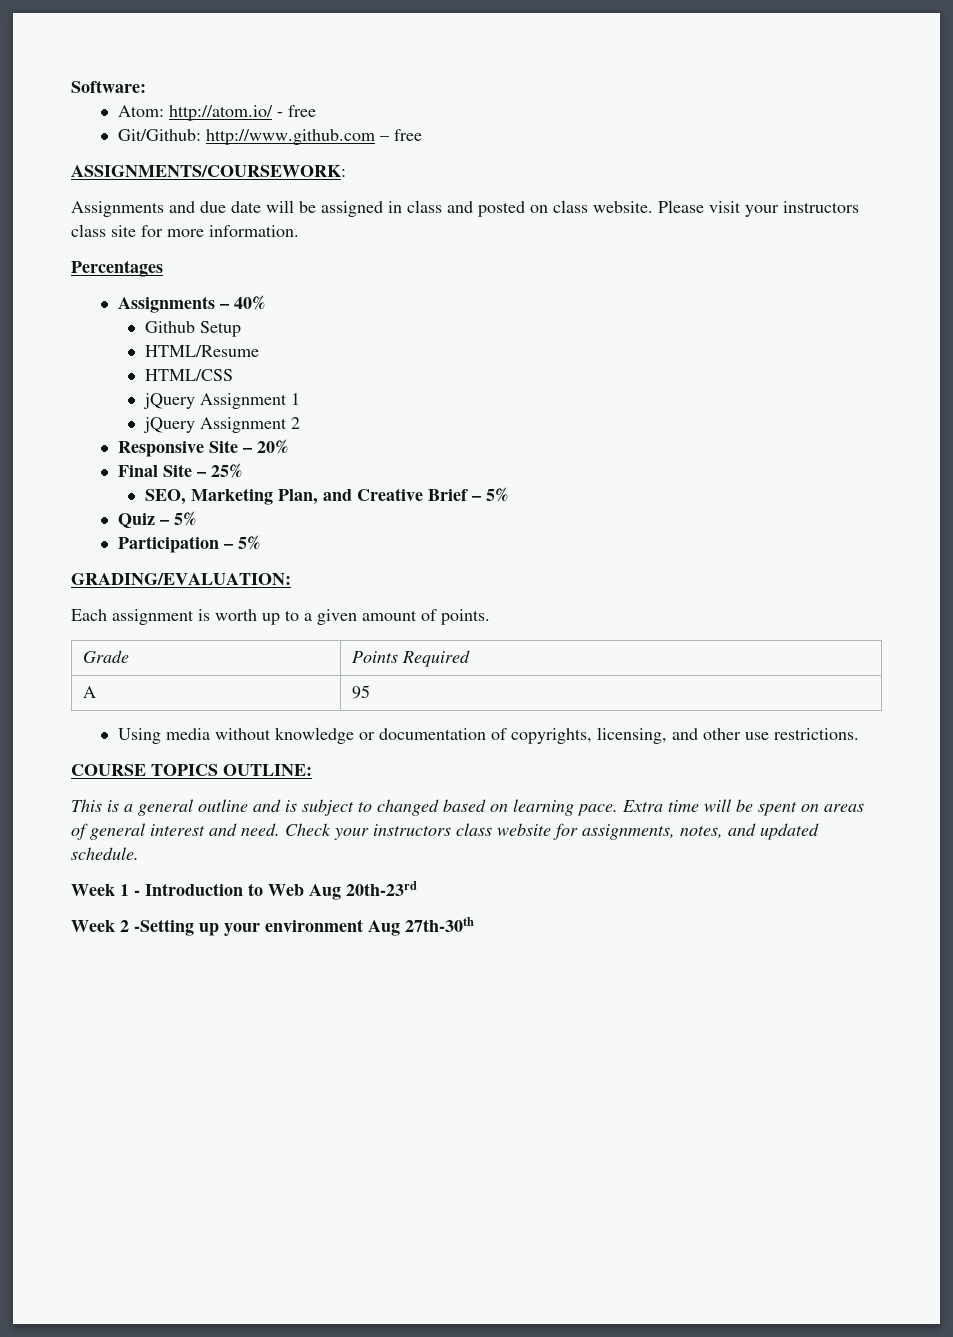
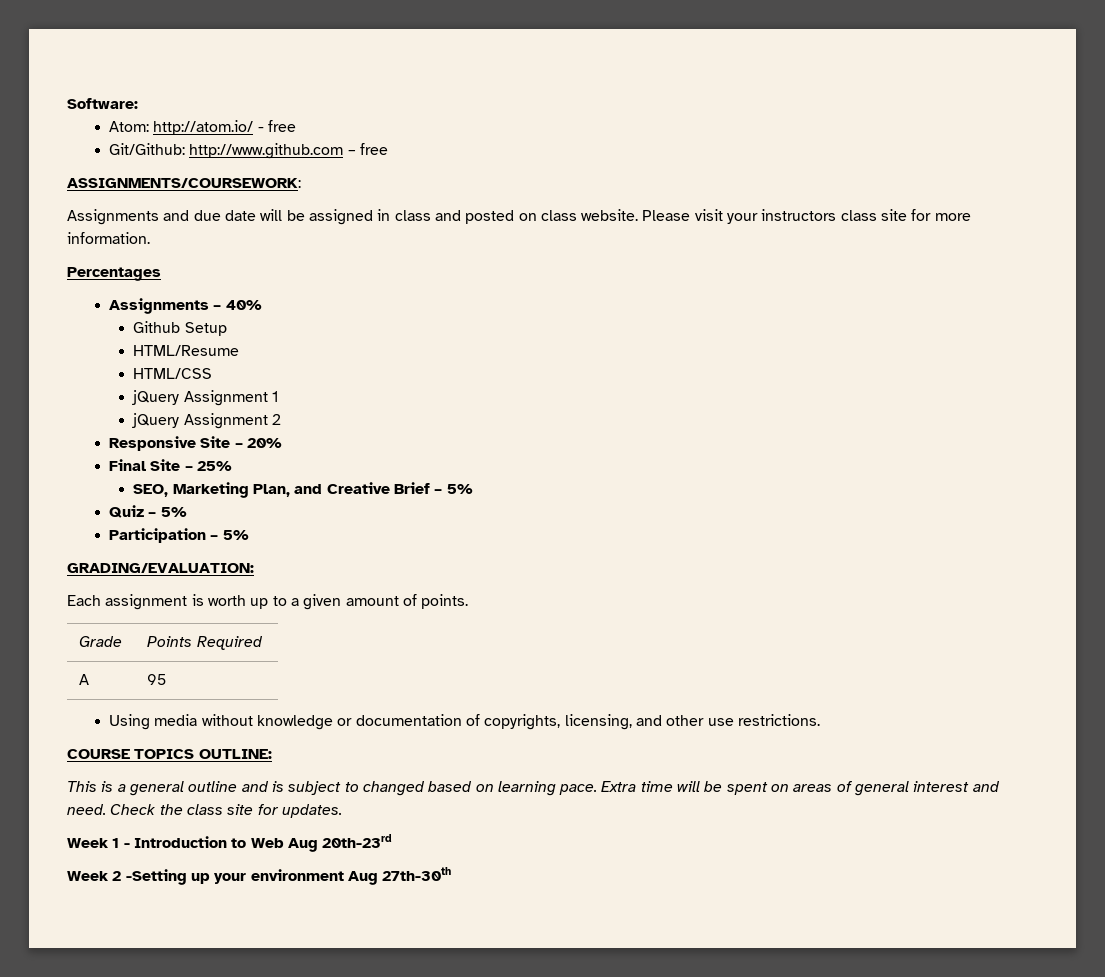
[334,823,819,840] [71,847,139,860] your instructors class website for assignments, notes, and updated schedule. -> [159,804,342,818] the class site for updates.

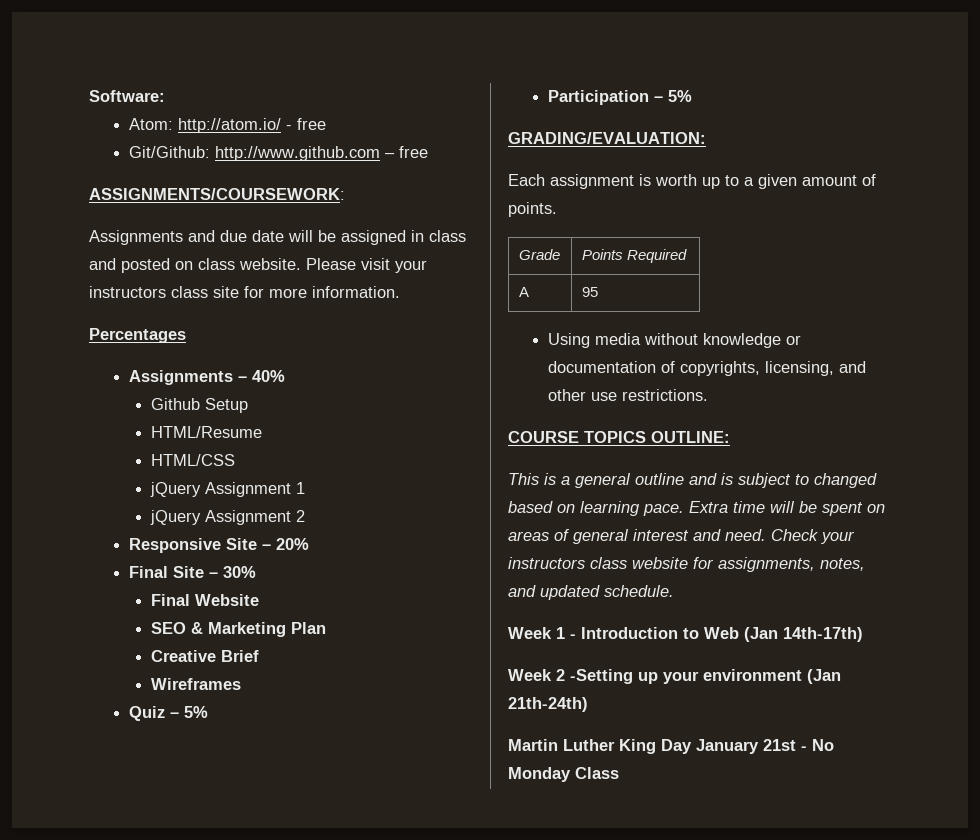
[196,461,232,471] [133,482,323,498] 25% // SEO, Marketing Plan, and -> [223,566,257,578] [151,594,260,606] [151,622,327,637] 30% // Final Website // SEO & Marketing Plan //
[434,484,473,494] – 5% -> [151,678,242,690] // Wireframes
[159,804,342,818] the class site for updates. -> [821,531,855,544] [508,557,865,572] [508,585,674,600] your instructors class website for assignments, notes, and updated schedule.
[287,834,393,852] Aug 20th-23rd -> [744,627,863,642] (Jan 14th-17th)
[347,867,452,885] Aug 27th-30th -> [807,669,841,684] [508,697,588,712] [508,739,834,754] [508,767,619,782] (Jan 21th-24th) // Martin Luther King Day January 21st - No Monday Class

